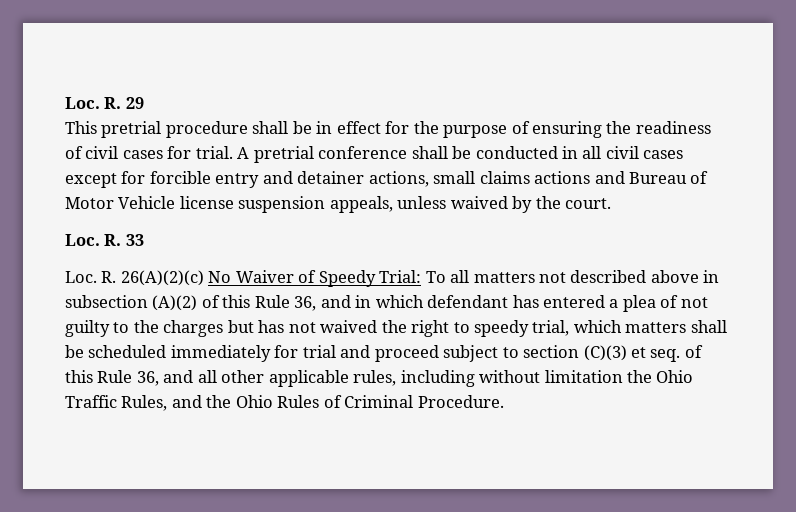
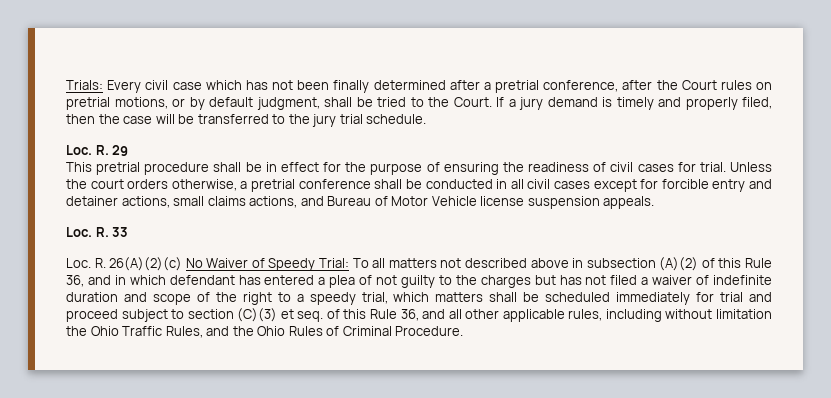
(65, 103) none -> [66,80,772,93] [66,97,772,110] [66,114,427,127] Trials: Every civil case which has not been finally determined after a pretrial conference, after the Court rules on pretrial motions, or by default judgment, shall be tried to the Court. If a jury demand is timely and properly filed, then the case will be transferred to the jury trial schedule. //
[237,147,250,159] A -> [729,162,772,172] [66,179,248,191] Unless the court orders otherwise, a
[534,171,591,184] actions -> [249,196,298,208] actions,
[329,196,612,213] appeals, unless waived by the court. -> [603,196,655,209] appeals.
[320,320,378,333] waived -> [610,275,772,285] [66,292,210,305] filed a waiver of indefinite duration and scope of
(470, 327) none -> [296,294,304,302] a

